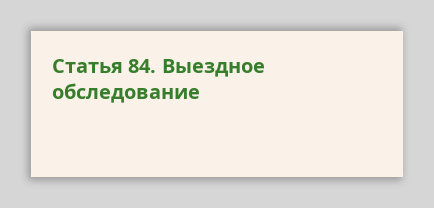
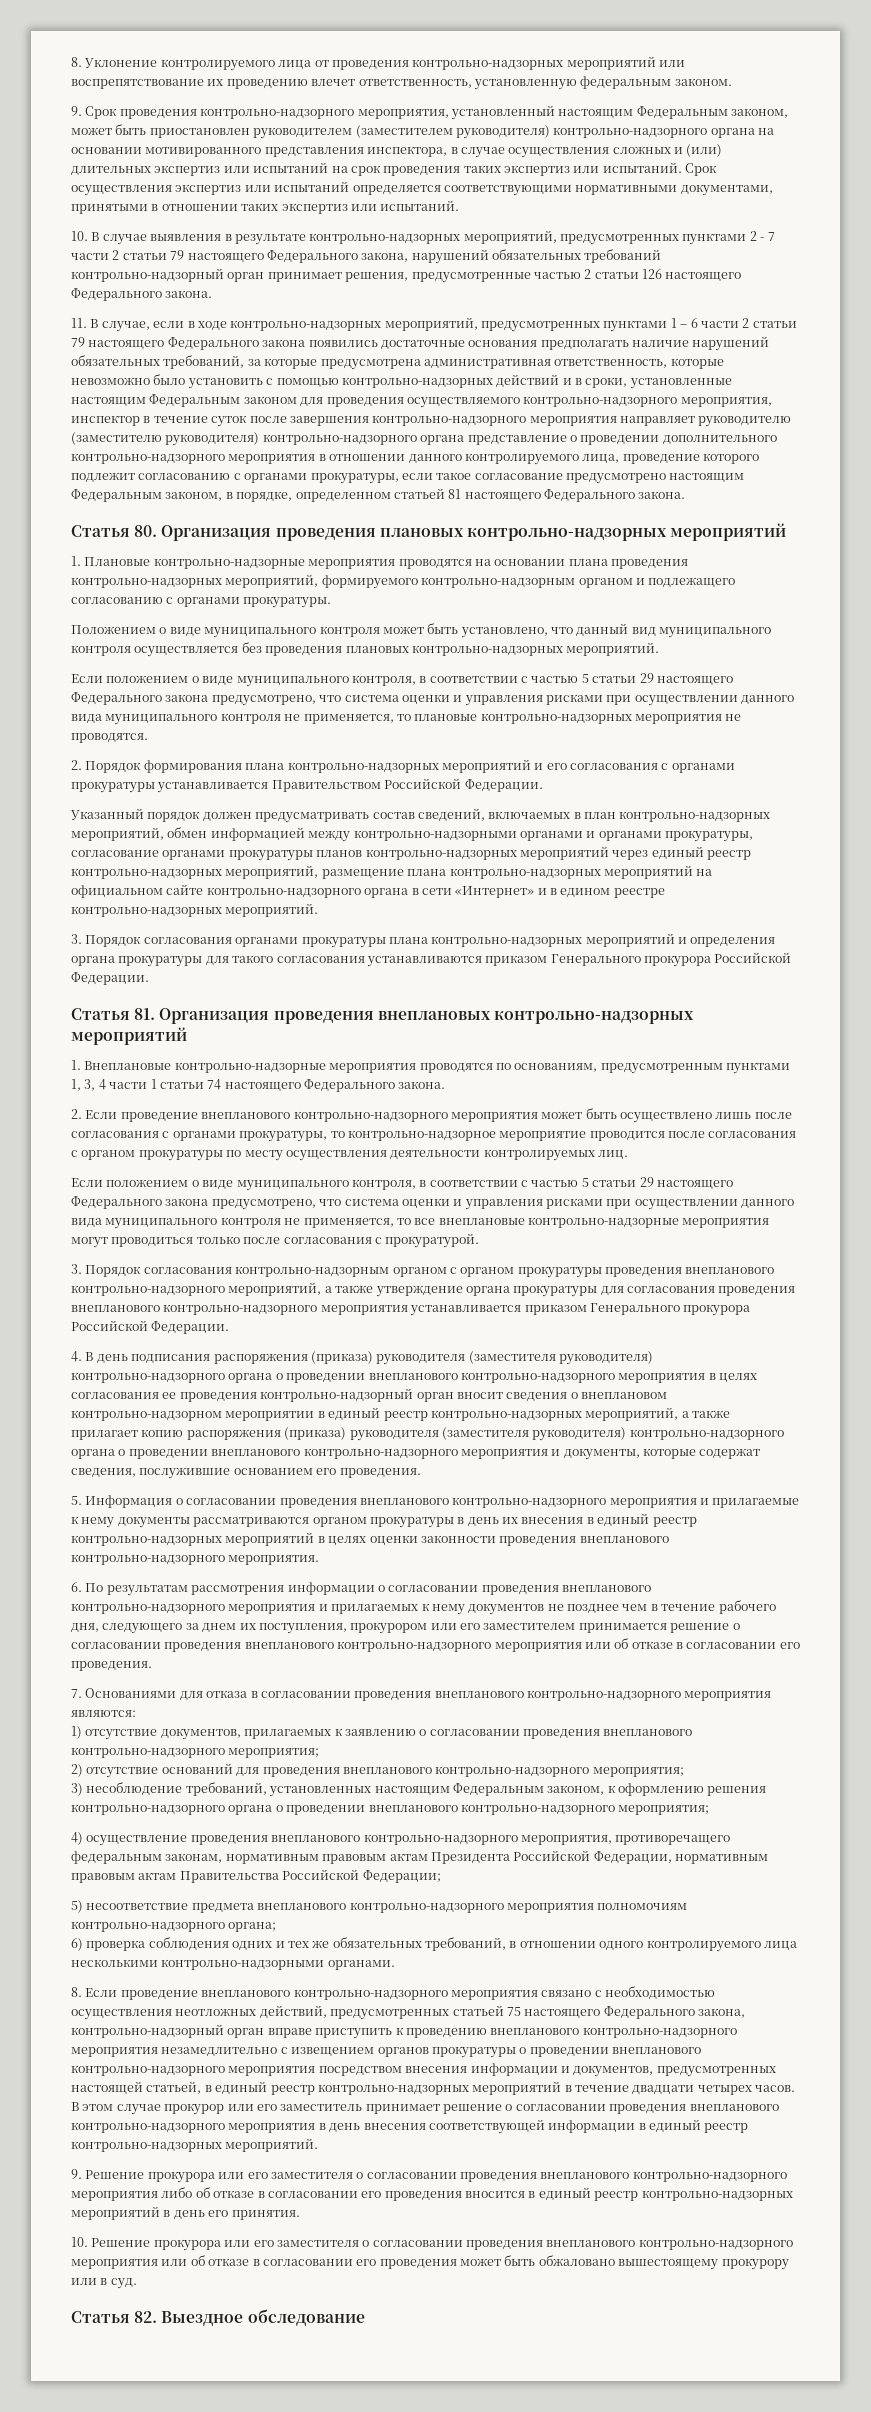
[52,59,157,73] Статья 84. -> [71,56,685,71] [71,76,732,90] [71,105,788,120] [71,124,774,139] [71,144,723,158] [71,162,718,176] [71,181,773,196] [71,200,460,214] [71,230,775,245] [71,249,662,264] [71,268,742,283] [71,288,213,301] [71,317,797,332] [71,336,770,351] [71,355,724,370] [71,374,732,389] [71,394,772,408] [71,415,792,427] [71,432,777,446] [71,453,759,465] [71,472,745,484] [71,488,686,502] [71,523,787,541] [71,556,688,569] [71,574,736,589] [71,596,332,608] [71,623,772,638] [71,642,660,657] [71,673,733,687] [71,692,795,706] [71,713,742,725] [71,733,148,743] [71,759,735,773] [71,778,543,793] [70,808,771,823] [71,827,753,842] [71,846,751,861] [71,865,713,879] [71,884,665,898] [71,903,319,917] [71,933,776,948] [71,952,792,967] [71,972,149,985] [71,1008,694,1024] [71,1027,187,1045] [71,1060,790,1074] [71,1079,446,1092] [71,1108,792,1123] [71,1130,797,1142] [71,1149,628,1161] [71,1177,733,1191] [71,1196,795,1210] [71,1217,770,1229] [71,1233,480,1248] [71,1264,775,1278] [71,1282,796,1297] [71,1303,751,1316] [71,1320,230,1334] [71,1351,653,1365] [71,1372,757,1383] [71,1388,667,1402] [71,1407,730,1421] [71,1427,784,1441] [71,1448,761,1460] [71,1467,421,1479] [71,1495,800,1508] [71,1513,697,1528] [71,1532,669,1546] [71,1554,320,1565] [71,1582,651,1596] [71,1600,776,1615] [71,1622,740,1634] [71,1638,800,1652] [71,1661,152,1671] [71,1688,772,1701] [71,1710,136,1717] [71,1726,693,1740] [71,1747,320,1758] [71,1763,684,1778] [71,1782,767,1797] [71,1804,710,1815] [71,1832,731,1846] [71,1850,768,1864] [71,1869,441,1883] [71,1900,688,1913] [71,1921,277,1932] [71,1937,797,1952] [71,1959,395,1970] [71,1986,715,2000] [71,2005,745,2020] [71,2024,737,2039] [71,2046,701,2058] [71,2063,776,2077] [71,2081,796,2095] [71,2102,779,2115] [71,2119,749,2134] [71,2138,319,2152] [71,2169,787,2183] [71,2187,793,2201] [71,2206,300,2220] [71,2237,793,2251] [71,2255,789,2270] [71,2278,137,2289] [71,2311,158,2323] 8. Уклонение контролируемого лица от проведения контрольно-надзорных мероприятий или воспрепятствование их проведению влечет ответственность, установленную федеральным законом. // 9. Срок проведения контрольно-надзорного мероприятия, установленный настоящим Федеральным законом, может быть приостановлен руководителем (заместителем руководителя) контрольно-надзорного органа на основании мотивированного представления инспектора, в случае осуществления сложных и (или) длительных экспертиз или испытаний на срок проведения таких экспертиз или испытаний. Срок осуществления экспертиз или испытаний определяется соответствующими нормативными документами, принятыми в отношении таких экспертиз или испытаний. // 10. В случае выявления в результате контрольно-надзорных мероприятий, предусмотренных пунктами 2 - 7 части 2 статьи 79 настоящего Федерального закона, нарушений обязательных требований контрольно-надзорный орган принимает решения, предусмотренные частью 2 статьи 126 настоящего Федерального закона. // 11. В случае, если в ходе контрольно-надзорных мероприятий, предусмотренных пунктами 1 – 6 части 2 статьи 79 настоящего Федерального закона появились достаточные основания предполагать наличие нарушений обязательных требований, за которые предусмотрена административная ответственность, которые невозможно было установить с помощью контрольно-надзорных действий и в сроки, установленные настоящим Федеральным законом для проведения осуществляемого контрольно-надзорного мероприятия, инспектор в течение суток после завершения контрольно-надзорного мероприятия направляет руководителю (заместителю руководителя) контрольно-надзорного органа представление о проведении дополнительного контрольно-надзорного мероприятия в отношении данного контролируемого лица, проведение которого подлежит согласованию с органами прокуратуры, если такое согласование предусмотрено настоящим Федеральным законом, в порядке, определенном статьей 81 настоящего Федерального закона. // Статья 80. Организация проведения плановых контрольно-надзорных мероприятий // 1. Плановые контрольно-надзорные мероприятия проводятся на основании плана проведения контрольно-надзорных мероприятий, формируемого контрольно-надзорным органом и подлежащего согласованию с органами прокуратуры. // Положением о виде муниципального контроля может быть установлено, что данный вид муниципального контроля осуществляется без проведения плановых контрольно-надзорных мероприятий. // Если положением о виде муниципального контроля, в соответствии с частью 5 статьи 29 настоящего Федерального закона предусмотрено, что система оценки и управления рисками при осуществлении данного вида муниципального контроля не применяется, то плановые контрольно-надзорных мероприятия не проводятся. // 2. Порядок формирования плана контрольно-надзорных мероприятий и его согласования с органами прокуратуры устанавливается Правительством Российской Федерации. // Указанный порядок должен предусматривать состав сведений, включаемых в план контрольно-надзорных мероприятий, обмен информацией между контрольно-надзорными органами и органами прокуратуры, согласование органами прокуратуры планов контрольно-надзорных мероприятий через единый реестр контрольно-надзорных мероприятий, размещение плана контрольно-надзорных мероприятий на официальном сайте контрольно-надзорного органа в сети «Интернет» и в едином реестре контрольно-надзорных мероприятий. // 3. Порядок согласования органами прокуратуры плана контрольно-надзорных мероприятий и определения органа прокуратуры для такого согласования устанавливаются приказом Генерального прокурора Российской Федерации. // Статья 81. Организация проведения внеплановых контрольно-надзорных мероприятий // 1. Внеплановые контрольно-надзорные мероприятия проводятся по основаниям, предусмотренным пунктами 1, 3, 4 части 1 статьи 74 настоящего Федерального закона. // 2. Если проведение внепланового контрольно-надзорного мероприятия может быть осуществлено лишь после согласования с органами прокуратуры, то контрольно-надзорное мероприятие проводится после согласования с органом прокуратуры по месту осуществления деятельности контролируемых лиц. // Если положением о виде муниципального контроля, в соответствии с частью 5 статьи 29 настоящего Федерального закона предусмотрено, что система оценки и управления рисками при осуществлении данного вида муниципального контроля не применяется, то все внеплановые контрольно-надзорные мероприятия могут проводиться только после согласования с прокуратурой. // 3. Порядок согласования контрольно-надзорным органом с органом прокуратуры проведения внепланового контрольно-надзорного мероприятий, а также утверждение органа прокуратуры для согласования проведения внепланового контрольно-надзорного мероприятия устанавливается приказом Генерального прокурора Российской Федерации. // 4. В день подписания распоряжения (приказа) руководителя (заместителя руководителя) контрольно-надзорного органа о проведении внепланового контрольно-надзорного мероприятия в целях согласования ее проведения контрольно-надзорный орган вносит сведения о внеплановом контрольно-надзорном мероприятии в единый реестр контрольно-надзорных мероприятий, а также прилагает копию распоряжения (приказа) руководителя (заместителя руководителя) контрольно-надзорного органа о проведении внепланового контрольно-надзорного мероприятия и документы, которые содержат сведения, послужившие основанием его проведения. // 5. Информация о согласовании проведения внепланового контрольно-надзорного мероприятия и прилагаемые к нему документы рассматриваются органом прокуратуры в день их внесения в единый реестр контрольно-надзорных мероприятий в целях оценки законности проведения внепланового контрольно-надзорного мероприятия. // 6. По результатам рассмотрения информации о согласовании проведения внепланового контрольно-надзорного мероприятия и прилагаемых к нему документов не позднее чем в течение рабочего дня, следующего за днем их поступления, прокурором или его заместителем принимается решение о согласовании проведения внепланового контрольно-надзорного мероприятия или об отказе в согласовании его проведения. // 7. Основаниями для отказа в согласовании проведения внепланового контрольно-надзорного мероприятия являются: // 1) отсутствие документов, прилагаемых к заявлению о согласовании проведения внепланового контрольно-надзорного мероприятия; // 2) отсутствие оснований для проведения внепланового контрольно-надзорного мероприятия; // 3) несоблюдение требований, установленных настоящим Федеральным законом, к оформлению решения контрольно-надзорного органа о проведении внепланового контрольно-надзорного мероприятия; // 4) осуществление проведения внепланового контрольно-надзорного мероприятия, противоречащего федеральным законам, нормативным правовым актам Президента Российской Федерации, нормативным правовым актам Правительства Российской Федерации; // 5) несоответствие предмета внепланового контрольно-надзорного мероприятия полномочиям контрольно-надзорного органа; // 6) проверка соблюдения одних и тех же обязательных требований, в отношении одного контролируемого лица несколькими контрольно-надзорными органами. // 8. Если проведение внепланового контрольно-надзорного мероприятия связано с необходимостью осуществления неотложных действий, предусмотренных статьей 75 настоящего Федерального закона, контрольно-надзорный орган вправе приступить к проведению внепланового контрольно-надзорного мероприятия незамедлительно с извещением органов прокуратуры о проведении внепланового контрольно-надзорного мероприятия посредством внесения информации и документов, предусмотренных настоящей статьей, в единый реестр контрольно-надзорных мероприятий в течение двадцати четырех часов. В этом случае прокурор или его заместитель принимает решение о согласовании проведения внепланового контрольно-надзорного мероприятия в день внесения соответствующей информации в единый реестр контрольно-надзорных мероприятий. // 9. Решение прокурора или его заместителя о согласовании проведения внепланового контрольно-надзорного мероприятия либо об отказе в согласовании его проведения вносится в единый реестр контрольно-надзорных мероприятий в день его принятия. // 10. Решение прокурора или его заместителя о согласовании проведения внепланового контрольно-надзорного мероприятия или об отказе в согласовании его проведения может быть обжаловано вышестоящему прокурору или в суд. // Статья 82.

